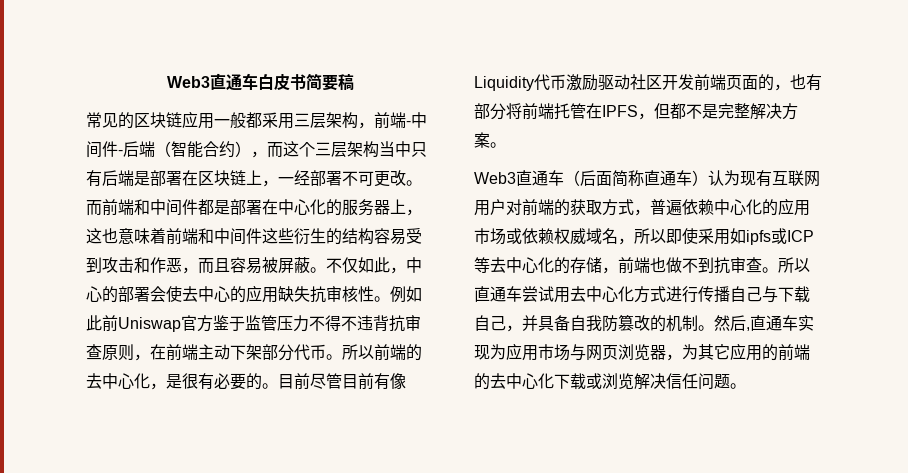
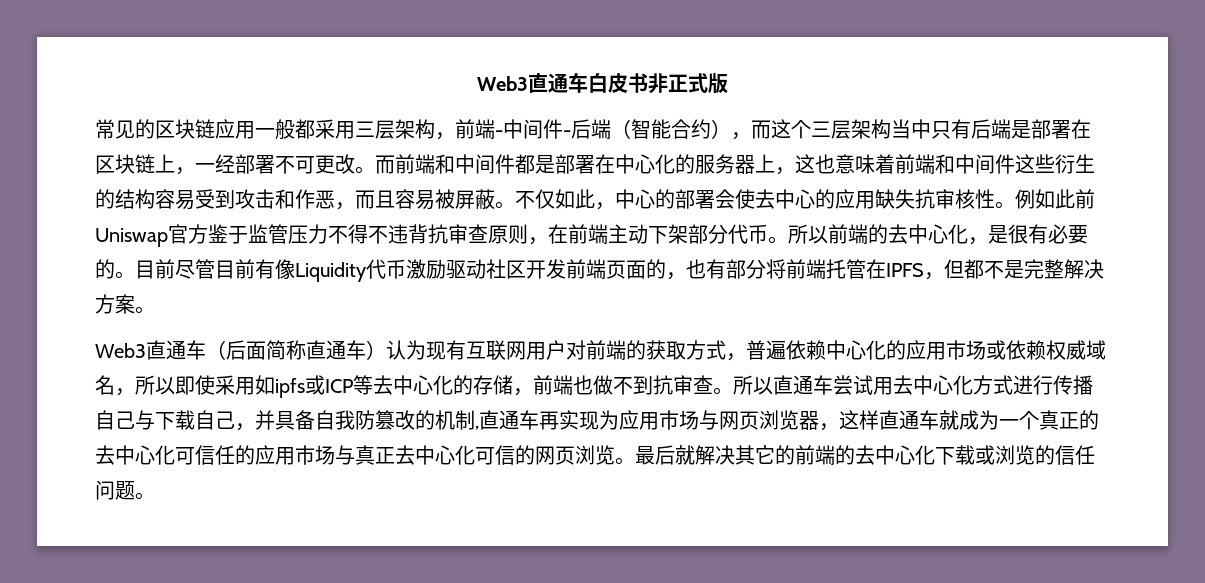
[305,73,354,91] 简要稿 -> [648,73,728,94] 非正式版
[698,315,746,331] 。然后 -> (475, 420) none
(798, 323) none -> [539,411,559,430] 再
[682,343,762,361] 为其它应用 -> [839,410,1099,430] [95,445,775,465] 这样直通车就成为一个真正的去中心化可信任的应用市场与真正去中心化可信的网页浏览。最后就解决其它
[634,373,666,390] 解决 -> [1035,445,1055,465] 的

